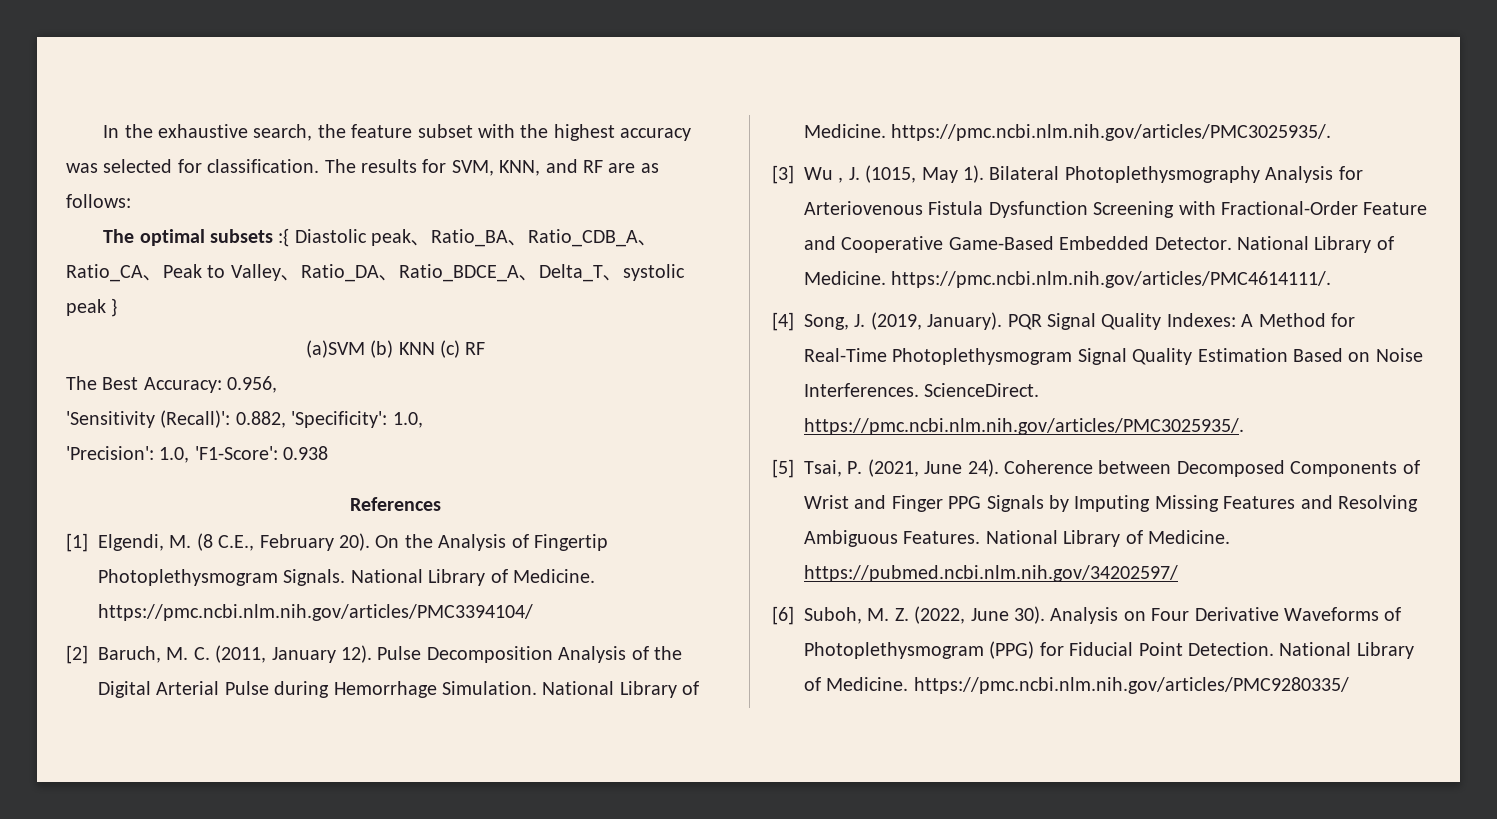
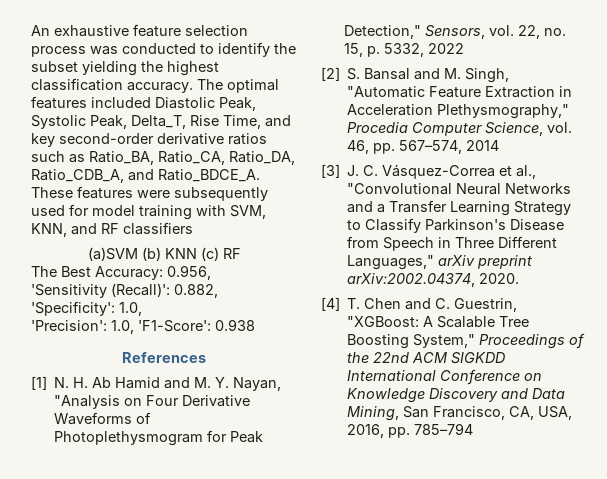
[103,124,692,141] [66,159,659,176] [66,194,131,208] [103,228,659,247] [66,264,685,282] [66,298,118,317] In the exhaustive search, the feature subset with the highest accuracy was selected for classification. The results for SVM, KNN, and RF are as follows: // The optimal subsets :{ Diastolic peak、Ratio_BA、Ratio_CDB_A、Ratio_CA、Peak to Valley、Ratio_DA、Ratio_BDCE_A、Delta_T、systolic peak } -> [31,24,248,37] [31,42,296,57] [31,61,219,76] [31,78,279,93] [31,96,256,111] [31,115,291,129] [31,133,267,147] [31,151,295,165] [31,169,260,183] [31,186,268,201] [31,204,266,220] [31,222,193,237] An exhaustive feature selection process was conducted to identify the subset yielding the highest classification accuracy. The optimal features included Diastolic Peak, Systolic Peak, Delta_T, Rise Time, and key second-order derivative ratios such as Ratio_BA, Ratio_CA, Ratio_DA, Ratio_CDB_A, and Ratio_BDCE_A. These features were subsequently used for model training with SVM, KNN, and RF classifiers
[98,533,608,551] [98,569,595,586] [98,604,533,621] [66,645,682,664] [98,681,700,698] [804,124,1332,141] [772,165,1363,184] [804,201,1428,218] [804,236,1394,253] [804,271,1332,288] [772,312,1355,331] [804,348,1423,365] [804,383,1040,397] [804,418,1244,435] [772,459,1420,478] [804,495,1418,512] [804,530,1230,547] [804,565,1178,582] [772,606,1119,625] Elgendi, M. (8 C.E., February 20). On the Analysis of Fingertip Photoplethysmogram Signals. National Library of Medicine. https://pmc.ncbi.nlm.nih.gov/articles/PMC3394104/ // [2] Baruch, M. C. (2011, January 12). Pulse Decomposition Analysis of the Digital Arterial Pulse during Hemorrhage Simulation. National Library of Medicine. https://pmc.ncbi.nlm.nih.gov/articles/PMC3025935/. // [3] Wu , J. (1015, May 1). Bilateral Photoplethysmography Analysis for Arteriovenous Fistula Dysfunction Screening with Fractional-Order Feature and Cooperative Game-Based Embedded Detector. National Library of Medicine. https://pmc.ncbi.nlm.nih.gov/articles/PMC4614111/. // [4] Song, J. (2019, January). PQR Signal Quality Indexes: A Method for Real-Time Photoplethysmogram Signal Quality Estimation Based on Noise Interferences. ScienceDirect. https://pmc.ncbi.nlm.nih.gov/articles/PMC3025935/. // [5] Tsai, P. (2021, June 24). Coherence between Decomposed Components of Wrist and Finger PPG Signals by Imputing Missing Features and Resolving Ambiguous Features. National Library of Medicine. https://pubmed.ncbi.nlm.nih.gov/34202597/ // [6] Suboh, M. Z. (2022, June 30). Analysis -> [54,377,282,391] [54,395,121,409] N. H. Ab Hamid and M. Y. Nayan, "Analysis
[989,641,1414,659] [804,677,1349,694] (PPG) for Fiducial Point Detection. National Library of Medicine. https://pmc.ncbi.nlm.nih.gov/articles/PMC9280335/ -> [207,430,264,443] [344,25,567,39] [344,43,465,57] [321,67,510,83] [347,86,573,98] [347,104,570,119] [347,122,573,136] [347,140,500,154] [321,164,537,179] [347,183,572,195] [347,200,572,216] [347,218,565,233] [347,236,558,251] [347,255,533,270] [347,273,520,287] [321,297,518,312] [347,316,530,328] [347,333,586,349] [347,352,507,364] [347,369,543,385] [347,388,566,403] [347,406,573,421] [347,423,474,438] for Peak Detection," Sensors, vol. 22, no. 15, p. 5332, 2022 // [2] S. Bansal and M. Singh, "Automatic Feature Extraction in Acceleration Plethysmography," Procedia Computer Science, vol. 46, pp. 567–574, 2014 // [3] J. C. Vásquez-Correa et al., "Convolutional Neural Networks and a Transfer Learning Strategy to Classify Parkinson's Disease from Speech in Three Different Languages," arXiv preprint arXiv:2002.04374, 2020. // [4] T. Chen and C. Guestrin, "XGBoost: A Scalable Tree Boosting System," Proceedings of the 22nd ACM SIGKDD International Conference on Knowledge Discovery and Data Mining, San Francisco, CA, USA, 2016, pp. 785–794

